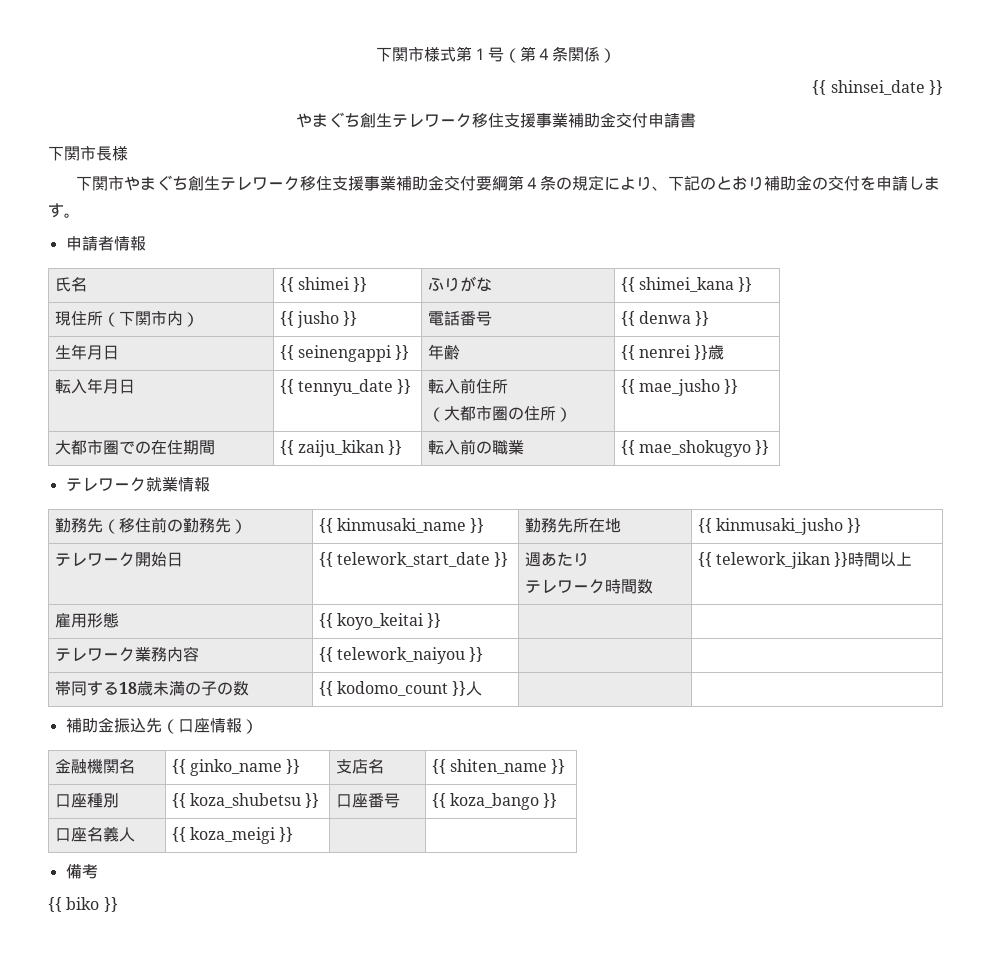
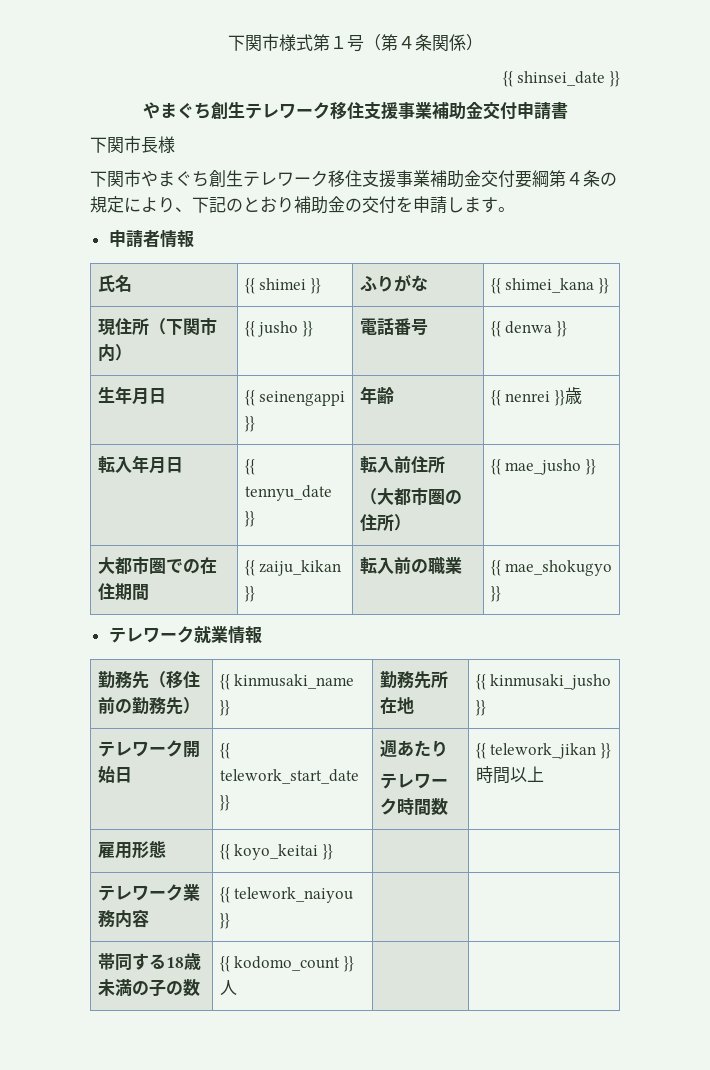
[65,717,258,734] [54,758,135,774] [171,759,301,776] [335,759,384,774] [431,759,566,774] [54,793,119,808] [171,793,320,808] [335,793,400,808] [431,793,558,810] [54,826,135,842] [171,827,294,844] [65,864,98,879] [48,897,118,912] // 補助金振込先（口座情報） // 金融機関名 | {{ ginko_name }} | 支店名 | {{ shiten_name }} // 口座種別 | {{ koza_shubetsu }} | 口座番号 | {{ koza_bango }} // 口座名義人 | {{ koza_meigi }} | | // 備考 // {{ biko }} -> (237, 987) none

